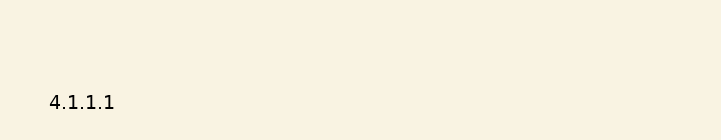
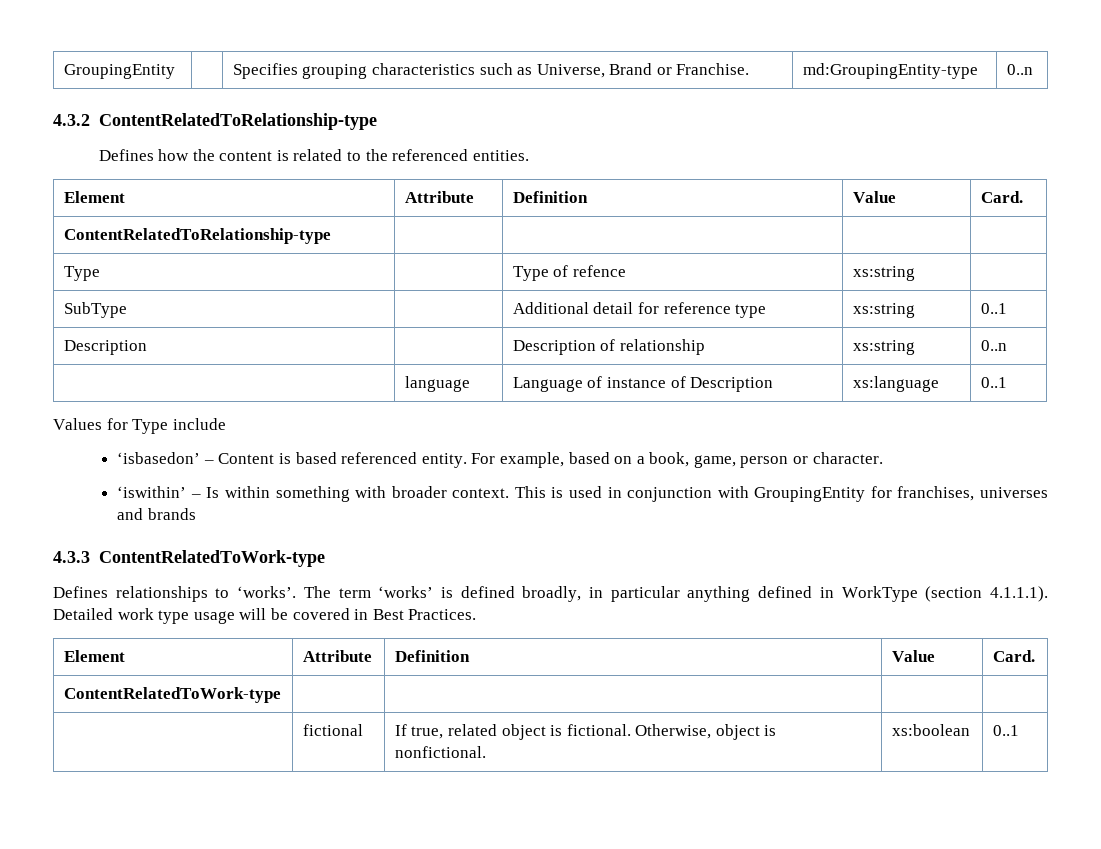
[49,95,115,109] 4.1.1.1 -> [63,64,175,79] [232,63,750,79] [802,63,978,79] [1006,64,1033,75] [53,113,377,130] [98,149,529,161] [63,191,125,203] [404,191,474,203] [512,191,588,203] [852,191,896,203] [980,191,1023,203] [63,228,331,244] [63,266,100,281] [512,265,626,281] [852,266,915,281] [63,302,127,318] [512,302,767,318] [852,303,915,318] [980,303,1007,314] [63,340,147,355] [512,339,705,355] [852,340,915,355] [980,340,1007,351] [404,376,470,392] [512,376,774,392] [852,376,939,392] [980,377,1007,388] [53,418,226,434] [117,452,883,468] [117,486,1048,502] [117,508,196,520] [53,550,325,567] [53,586,1049,602] [53,608,477,624] [63,650,125,662] [302,650,372,662] [394,650,470,662] [891,650,935,662] [992,650,1035,662] [63,687,281,703] [302,724,363,736] [394,724,777,740] [394,746,486,758] [891,724,970,736] [992,725,1019,736] GroupingEntity | | Specifies grouping characteristics such as Universe, Brand or Franchise. | md:GroupingEntity-type | 0..n // 4.3.2 ContentRelatedToRelationship-type // Defines how the content is related to the referenced entities. // Element | Attribute | Definition | Value | Card. // ContentRelatedToRelationship-type | | | | // Type | | Type of refence | xs:string | // SubType | | Additional detail for reference type | xs:string | 0..1 // Description | | Description of relationship | xs:string | 0..n // | language | Language of instance of Description | xs:language | 0..1 // Values for Type include // ‘isbasedon’ – Content is based referenced entity. For example, based on a book, game, person or character. // ‘iswithin’ – Is within something with broader context. This is used in conjunction with GroupingEntity for franchises, universes and brands // 4.3.3 ContentRelatedToWork-type // Defines relationships to ‘works’. The term ‘works’ is defined broadly, in particular anything defined in WorkType (section 4.1.1.1). Detailed work type usage will be covered in Best Practices. // Element | Attribute | Definition | Value | Card. // ContentRelatedToWork-type | | | | // | fictional | If true, related object is fictional. Otherwise, object is nonfictional. | xs:boolean | 0..1

